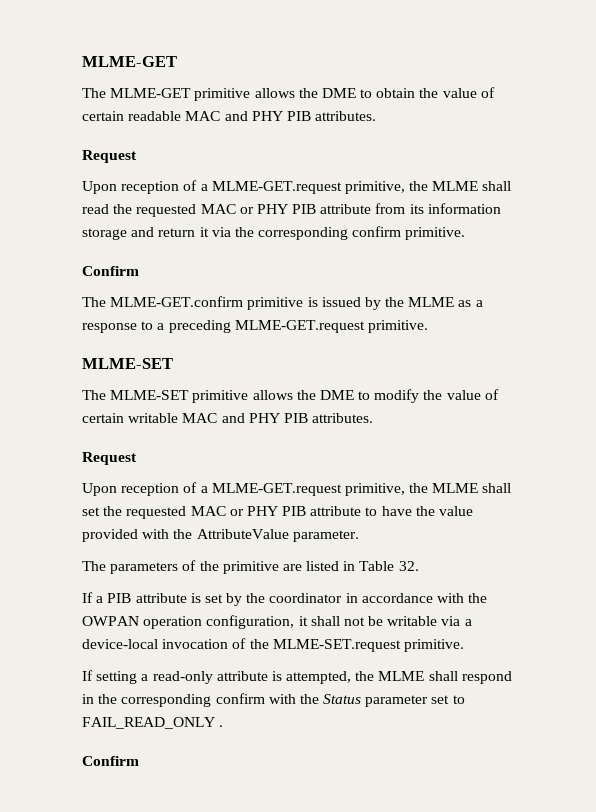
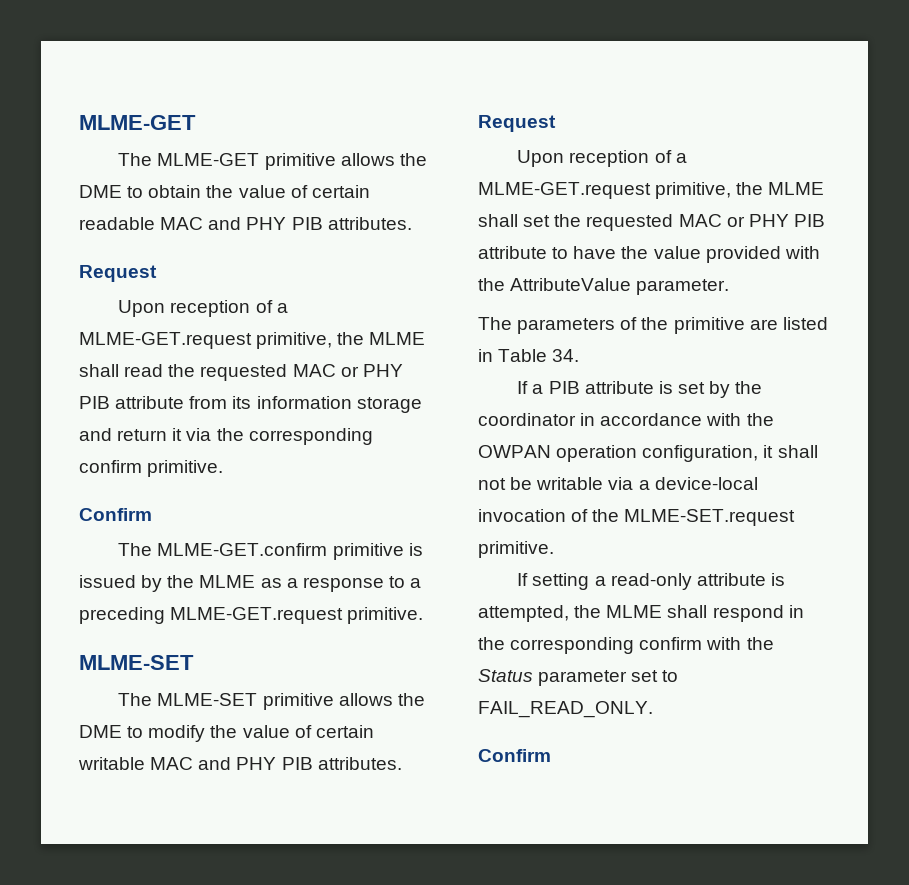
[398,561,419,571] 32. -> [552,349,580,362] 34.
[82,717,224,729] FAIL_READ_ONLY . -> [478,701,653,718] FAIL_READ_ONLY.

